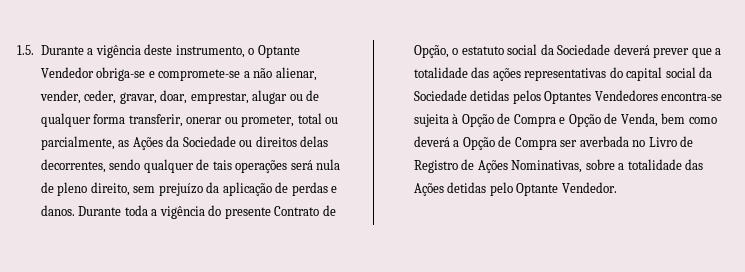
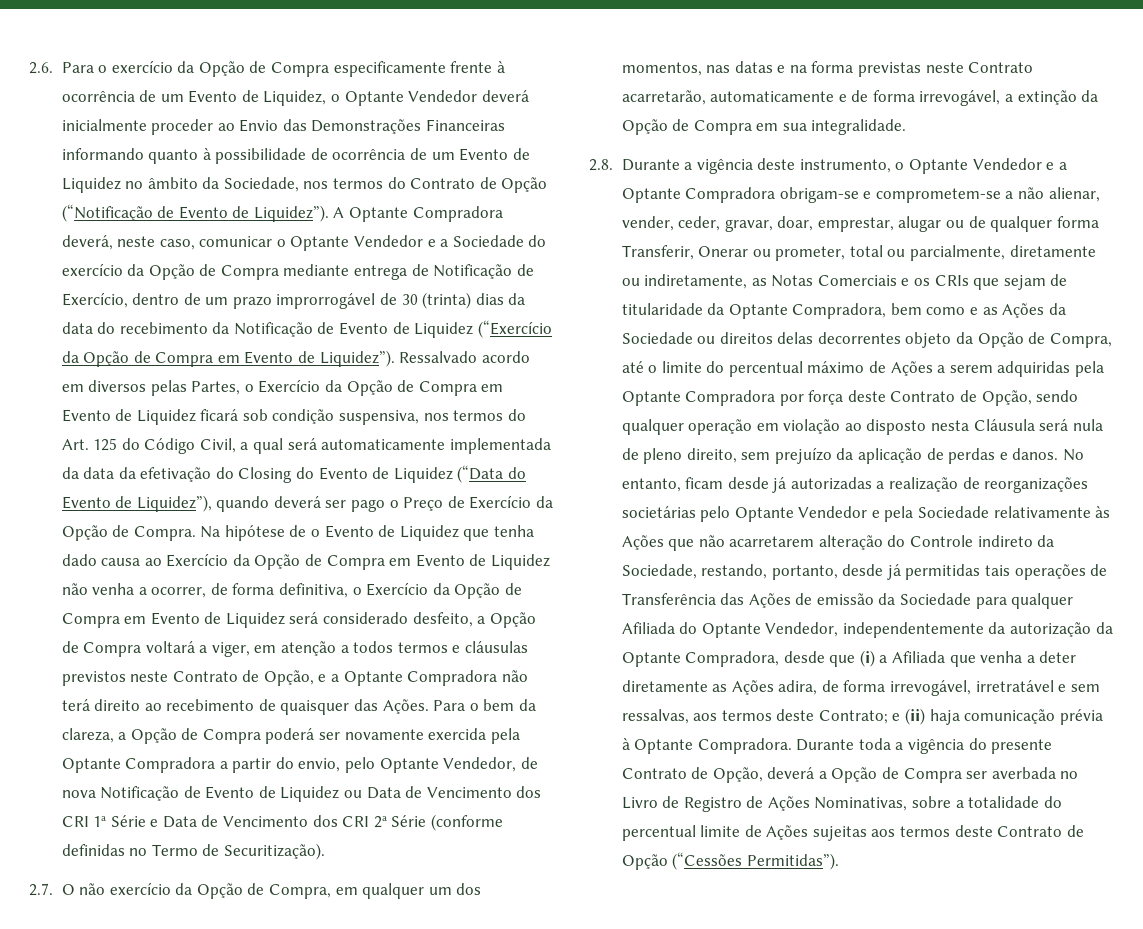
[17,45,34,55] 1.5. -> [29,60,505,77] [61,90,529,106] [61,119,506,135] [61,148,530,164] [61,177,548,193] [61,204,503,222] [61,235,547,251] [61,263,534,280] [61,292,526,309] [61,320,552,338] [61,350,530,367] [61,379,504,396] [61,409,526,425] [61,438,551,454] [61,465,526,483] [61,495,553,512] [61,525,534,541] [61,553,550,570] [61,582,522,599] [61,612,536,628] [61,641,528,657] [61,670,528,686] [61,699,536,715] [61,728,520,744] [61,757,538,773] [61,786,542,802] [61,814,503,831] [61,843,325,860] [29,882,482,899] [621,61,1034,77] [621,90,1099,106] [621,119,907,135] [589,159,613,171] 2.6. Para o exercício da Opção de Compra especificamente frente à ocorrência de um Evento de Liquidez, o Optante Vendedor deverá inicialmente proceder ao Envio das Demonstrações Financeiras informando quanto à possibilidade de ocorrência de um Evento de Liquidez no âmbito da Sociedade, nos termos do Contrato de Opção (“Notificação de Evento de Liquidez”). A Optante Compradora deverá, neste caso, comunicar o Optante Vendedor e a Sociedade do exercício da Opção de Compra mediante entrega de Notificação de Exercício, dentro de um prazo improrrogável de 30 (trinta) dias da data do recebimento da Notificação de Evento de Liquidez (“Exercício da Opção de Compra em Evento de Liquidez”). Ressalvado acordo em diversos pelas Partes, o Exercício da Opção de Compra em Evento de Liquidez ficará sob condição suspensiva, nos termos do Art. 125 do Código Civil, a qual será automaticamente implementada da data da efetivação do Closing do Evento de Liquidez (“Data do Evento de Liquidez”), quando deverá ser pago o Preço de Exercício da Opção de Compra. Na hipótese de o Evento de Liquidez que tenha dado causa ao Exercício da Opção de Compra em Evento de Liquidez não venha a ocorrer, de forma definitiva, o Exercício da Opção de Compra em Evento de Liquidez será considerado desfeito, a Opção de Compra voltará a viger, em atenção a todos termos e cláusulas previstos neste Contrato de Opção, e a Optante Compradora não terá direito ao recebimento de quaisquer das Ações. Para o bem da clareza, a Opção de Compra poderá ser novamente exercida pela Optante Compradora a partir do envio, pelo Optante Vendedor, de nova Notificação de Evento de Liquidez ou Data de Vencimento dos CRI 1ª Série e Data de Vencimento dos CRI 2ª Série (conforme definidas no Termo de Securitização). // 2.7. O não exercício da Opção de Compra, em qualquer um dos momentos, nas datas e na forma previstas neste Contrato acarretarão, automaticamente e de forma irrevogável, a extinção da Opção de Compra em sua integralidade. // 2.8.
[96,67,241,81] obriga-se e compromete-se -> [1046,162,1067,170] [621,187,1001,203] e a Optante Compradora obrigam-se e comprometem-se
[128,114,223,127] transferir, onerar -> [621,245,749,260] Transferir, Onerar
(115, 143) none -> [1009,245,1096,257] [621,274,1068,290] [621,303,979,319] diretamente ou indiretamente, as Notas Comerciais e os CRIs que sejam de titularidade da Optante Compradora, bem como e
[40,159,288,173] decorrentes, sendo qualquer de tais operações -> [817,332,1112,348] [621,361,1104,377] [621,390,1079,406] [621,419,1035,435] decorrentes objeto da Opção de Compra, até o limite do percentual máximo de Ações a serem adquiridas pela Optante Compradora por força deste Contrato de Opção, sendo qualquer operação em violação ao disposto nesta Cláusula
(75, 210) none -> [1062,449,1084,461] [621,477,1089,493] [621,506,1111,522] [621,535,1055,551] [621,564,1108,580] [621,593,1074,609] [621,622,1113,638] [621,650,1077,667] [621,680,1100,696] [621,708,1103,725] [621,738,792,754] No entanto, ficam desde já autorizadas a realização de reorganizações societárias pelo Optante Vendedor e pela Sociedade relativamente às Ações que não acarretarem alteração do Controle indireto da Sociedade, restando, portanto, desde já permitidas tais operações de Transferência das Ações de emissão da Sociedade para qualquer Afiliada do Optante Vendedor, independentemente da autorização da Optante Compradora, desde que (i) a Afiliada que venha a deter diretamente as Ações adira, de forma irrevogável, irretratável e sem ressalvas, aos termos deste Contrato; e (ii) haja comunicação prévia à Optante Compradora.
[452,44,722,58] [413,67,713,81] [413,90,723,104] [413,113,717,127] o estatuto social da Sociedade deverá prever que a totalidade das ações representativas do capital social da Sociedade detidas pelos Optantes Vendedores encontra-se sujeita à Opção de Compra e Opção de Venda, bem como -> (763, 775) none
[685,159,704,170] [413,182,617,196] das Ações detidas pelo Optante Vendedor. -> [1043,796,1062,808] [621,825,1084,841] [621,852,839,870] do percentual limite de Ações sujeitas aos termos deste Contrato de Opção (“Cessões Permitidas”).

